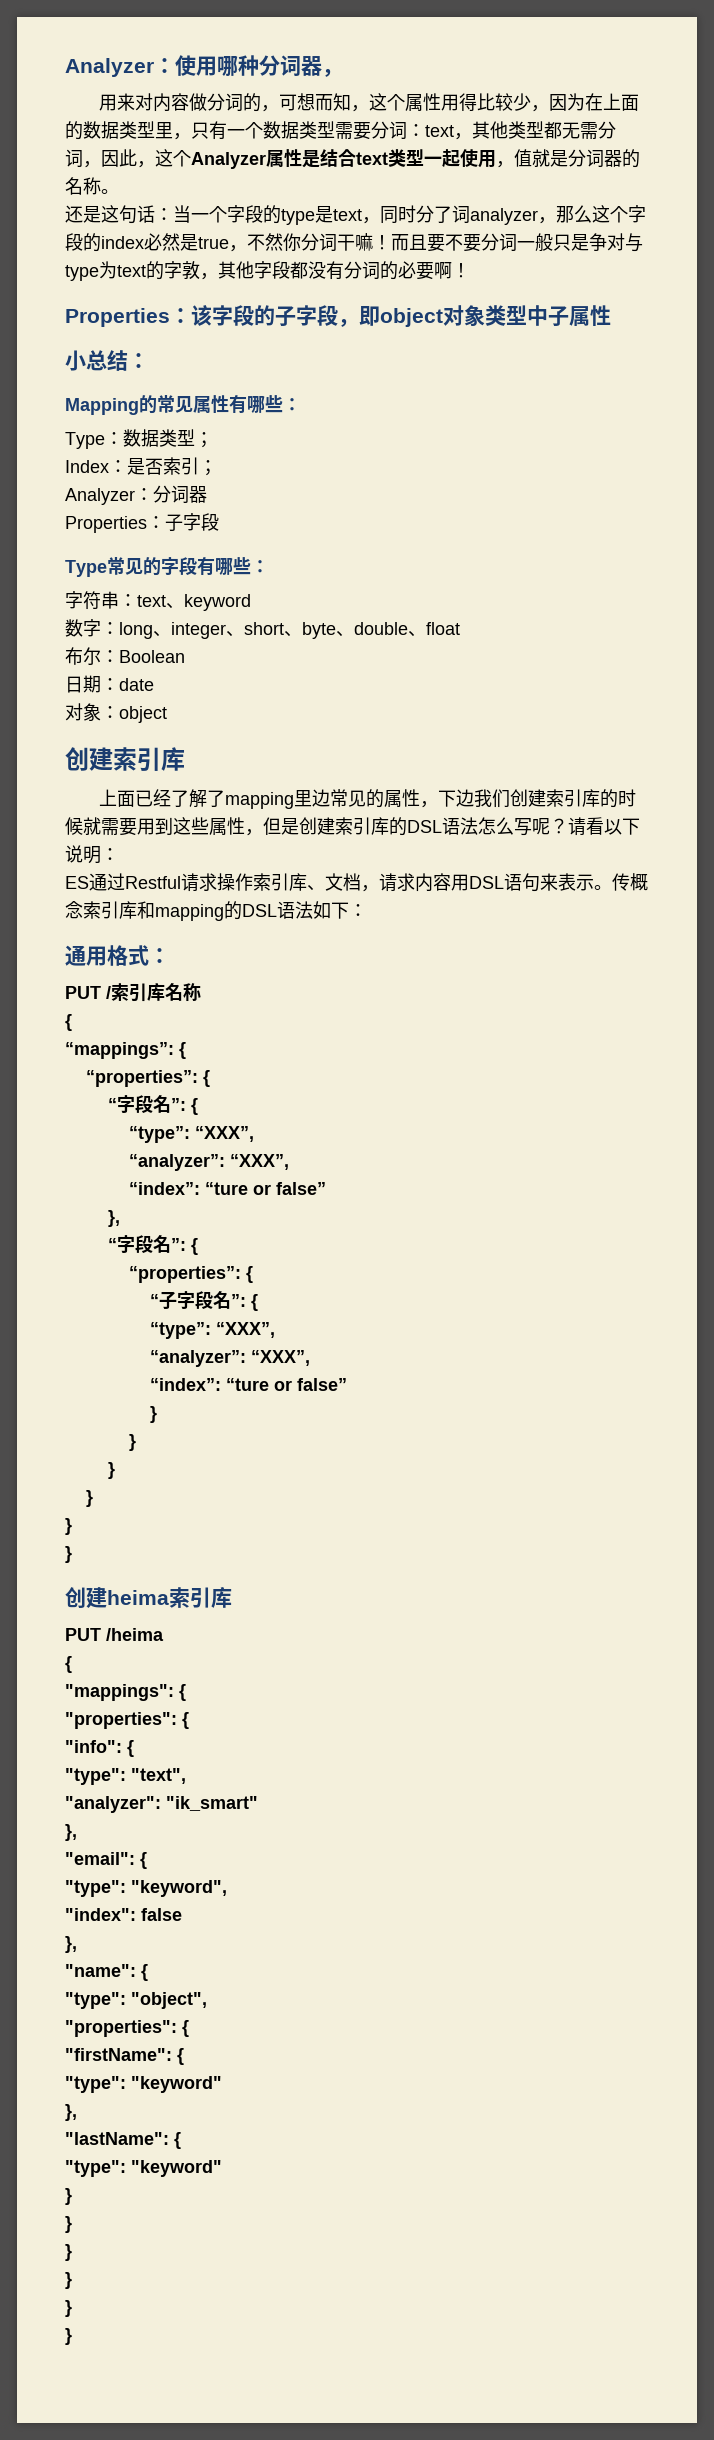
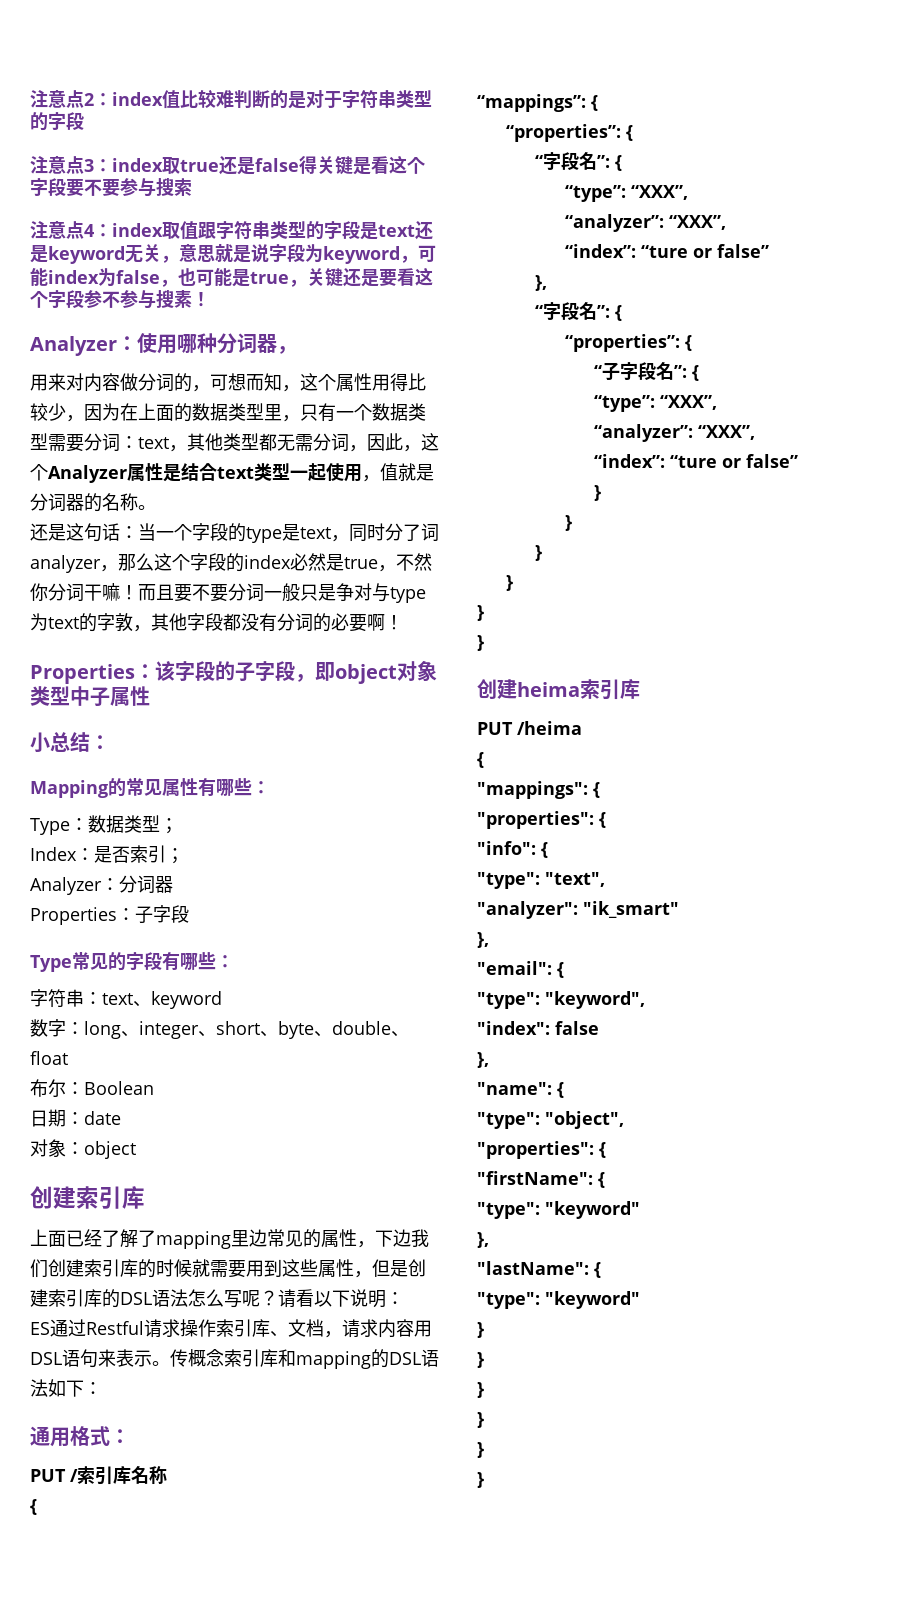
(65, 67) none -> [30,89,432,109] [30,112,84,131] [30,155,425,175] [30,178,192,197] [30,221,433,240] [30,244,436,264] [30,267,433,287] [30,290,210,309] 注意点2：index值比较难判断的是对于字符串类型的字段 // 注意点3：index取true还是false得关键是看这个字段要不要参与搜索 // 注意点4：index取值跟字符串类型的字段是text还是keyword无关，意思就是说字段为keyword，可能index为false，也可能是true，关键还是要看这个字段参不参与搜素！ //

